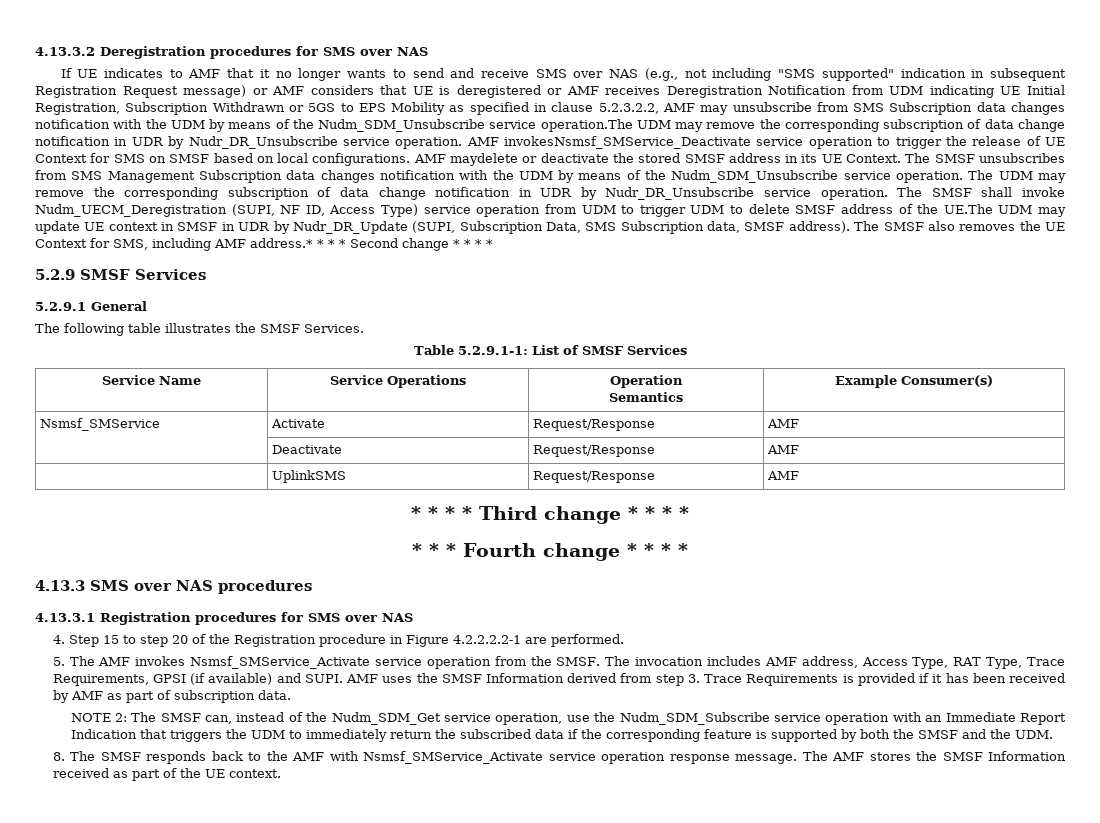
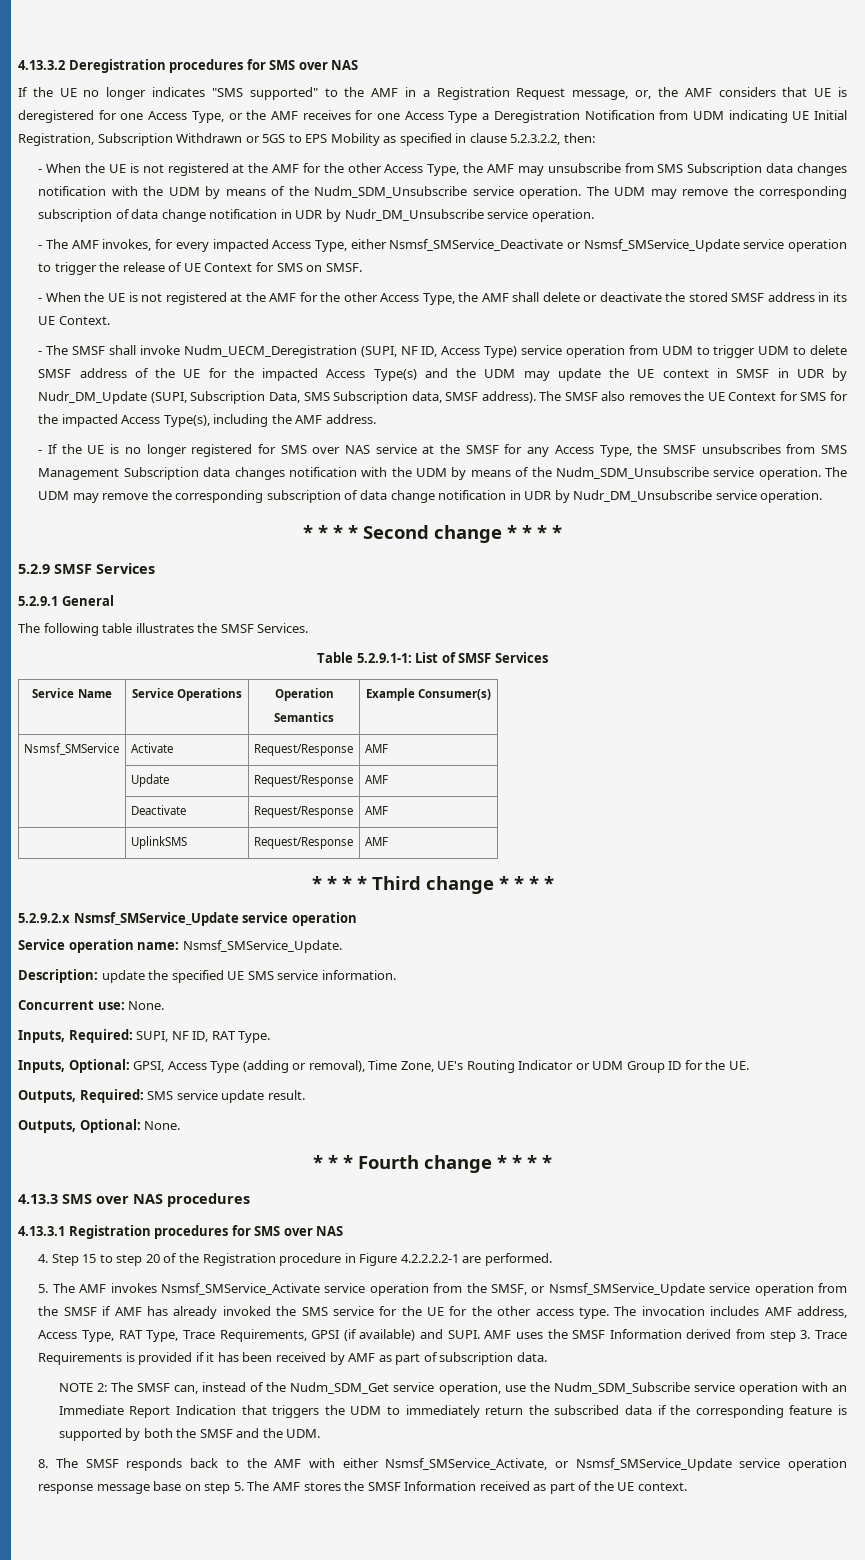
[77,68,1066,81] [35,85,268,98] UE indicates to AMF that it no longer wants to send and receive SMS over NAS (e.g., not including "SMS supported" indication in subsequent Registration Request message) or -> [32,87,678,100] the UE no longer indicates "SMS supported" to the AMF in a Registration Request message, or, the
[547,86,661,95] or AMF receives -> [98,110,490,123] for one Access Type, or the AMF receives for one Access Type a
(659, 108) none -> [563,133,595,143] [38,163,484,176] then: // - When the UE is not registered at the AMF for the other Access Type, the
[540,119,633,132] operation.The -> [519,186,609,199] operation. The
[188,136,751,149] Nudr_DR_Unsubscribe service operation. AMF invokesNsmsf_SMService_Deactivate -> [344,209,594,222] [38,239,740,252] Nudr_DM_Unsubscribe service operation. // - The AMF invokes, for every impacted Access Type, either Nsmsf_SMService_Deactivate or Nsmsf_SMService_Update
[169,153,519,166] SMSF based on local configurations. AMF maydelete -> [325,263,362,272] [38,292,580,305] SMSF. // - When the UE is not registered at the AMF for the other Access Type, the AMF shall delete
[905,153,975,163] The SMSF -> [38,345,848,358] [38,368,847,381] [38,391,848,404] [38,414,376,427] [38,444,696,457] // - The SMSF shall invoke Nudm_UECM_Deregistration (SUPI, NF ID, Access Type) service operation from UDM to trigger UDM to delete SMSF address of the UE for the impacted Access Type(s) and the UDM may update the UE context in SMSF in UDR by Nudr_DM_Update (SUPI, Subscription Data, SMS Subscription data, SMSF address). The SMSF also removes the UE Context for SMS for the impacted Access Type(s), including the AMF address. // - If the UE is no longer registered for SMS over NAS service at the SMSF for any Access Type, the SMSF
[605,187,1065,200] [35,204,1066,217] [35,221,1065,234] [35,238,313,251] Nudr_DR_Unsubscribe service operation. The SMSF shall invoke Nudm_UECM_Deregistration (SUPI, NF ID, Access Type) service operation from UDM to trigger UDM to delete SMSF address of the UE.The UDM may update UE context in SMSF in UDR by Nudr_DR_Update (SUPI, Subscription Data, SMS Subscription data, SMSF address). The SMSF also removes the UE Context for SMS, including AMF address.* -> [573,490,823,503] [303,525,313,539] Nudr_DM_Unsubscribe service operation. // *
(800, 423) none -> [130,774,169,787] [253,775,353,787] [364,775,388,784] // | Update | Request/Response | AMF
(689, 513) none -> [18,912,357,926] [18,939,342,953] [18,969,396,983] [18,1000,165,1010] [18,1029,271,1043] [18,1059,749,1073] [18,1089,305,1103] [18,1119,181,1133] // 5.2.9.2.x Nsmsf_SMService_Update service operation // Service operation name: Nsmsf_SMService_Update. // Description: update the specified UE SMS service information. // Concurrent use: None. // Inputs, Required: SUPI, NF ID, RAT Type. // Inputs, Optional: GPSI, Access Type (adding or removal), Time Zone, UE's Routing Indicator or UDM Group ID for the UE. // Outputs, Required: SMS service update result. // Outputs, Optional: None.
[556,657,601,666] SMSF. -> [491,1283,847,1296] [38,1306,610,1319] SMSF, or Nsmsf_SMService_Update service operation from the SMSF if AMF has already invoked the SMS service for the UE for the other access type.
[363,751,798,764] Nsmsf_SMService_Activate service operation response message. -> [342,1458,847,1471] [38,1481,244,1494] either Nsmsf_SMService_Activate, or Nsmsf_SMService_Update service operation response message base on step 5.

